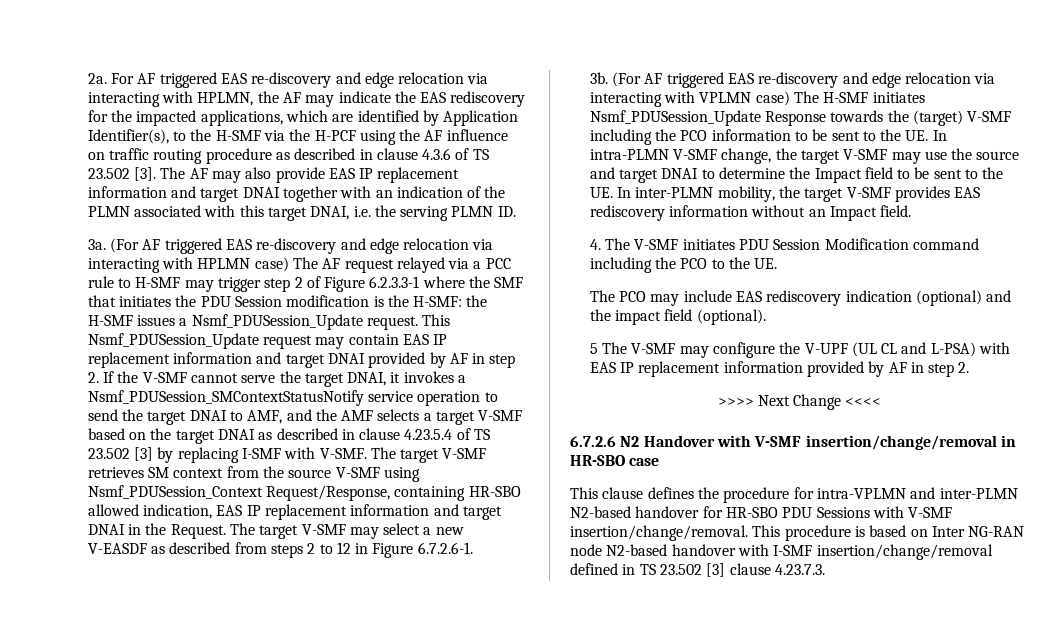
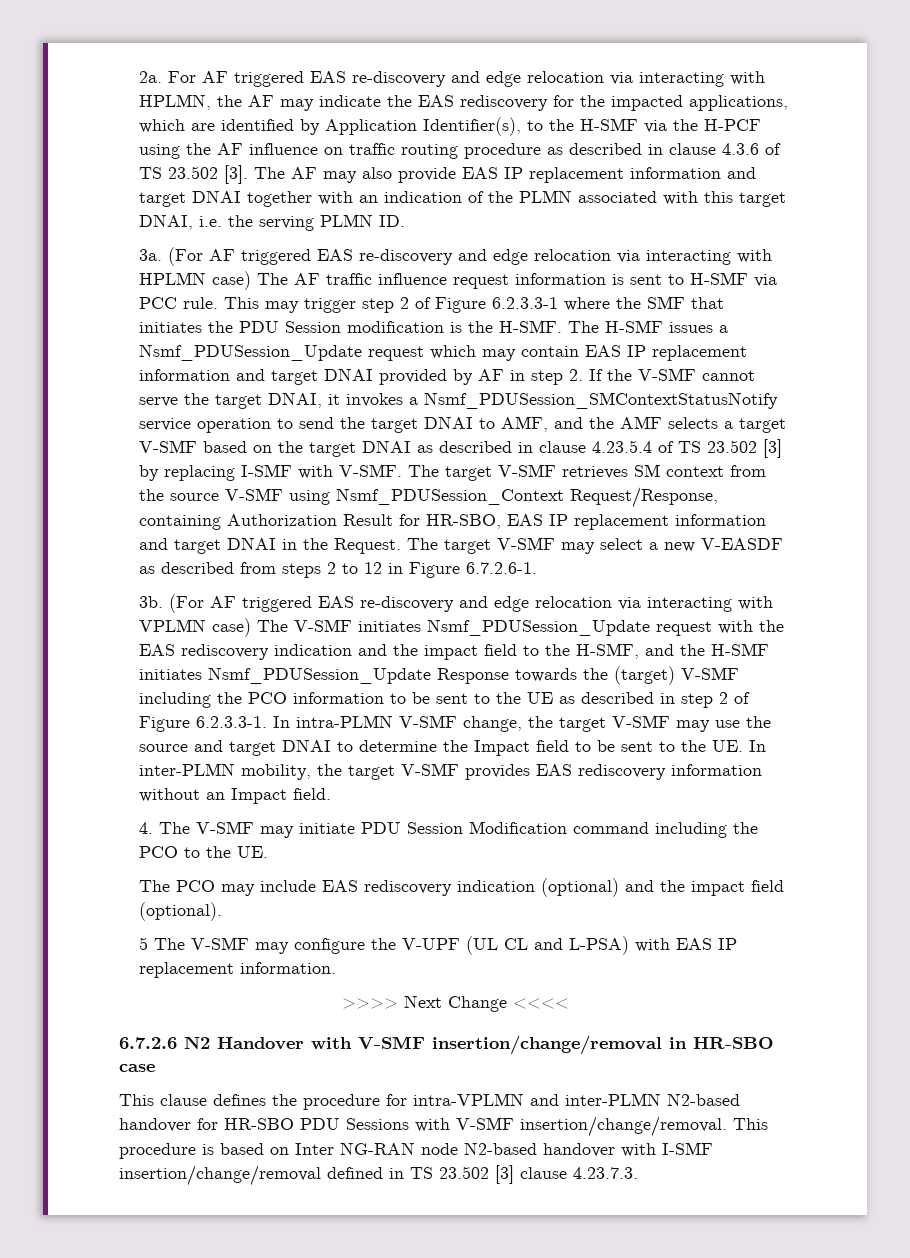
[344,257,511,273] [87,276,181,288] request relayed via a PCC rule to H-SMF -> [325,272,777,289] [138,297,259,309] traffic influence request information is sent to H-SMF via PCC rule. This
[413,295,488,307] H-SMF: the -> [498,320,599,333] H-SMF. The
[366,314,451,330] [87,333,312,349] request. This Nsmf_PDUSession_Update request -> [367,345,476,361] request which
[468,486,521,497] [87,504,212,519] HR-SBO allowed indication, -> [226,514,501,529] Authorization Result for HR-SBO,
(819, 97) none -> [293,619,784,636] [138,643,705,660] V-SMF initiates Nsmf_PDUSession_Update request with the EAS rediscovery indication and the impact field to the H-SMF, and the
[905,130,929,141] UE. -> [526,692,750,708] [138,716,267,732] UE as described in step 2 of Figure 6.2.3.3-1.
[682,239,735,250] initiates -> [259,823,355,838] may initiate
[723,361,970,377] information provided by AF in step 2. -> [239,962,336,974] information.

